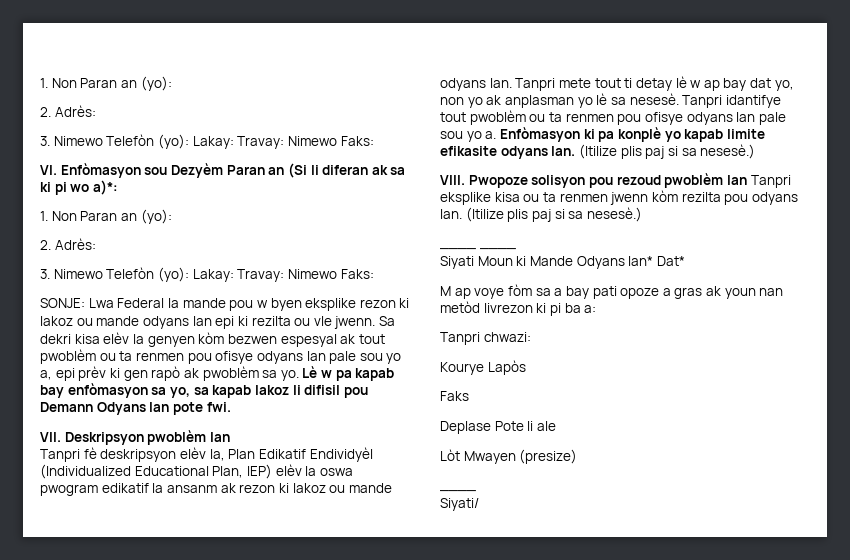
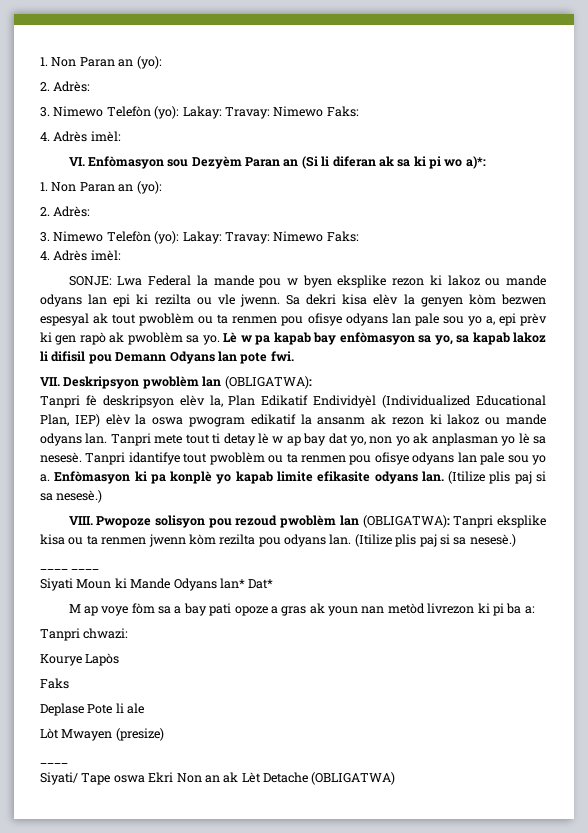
(374, 141) none -> [40,131,121,142] // 4. Adrès imèl:
(374, 274) none -> [40,250,121,261] // 4. Adrès imèl:
(230, 437) none -> [224,376,312,389] (OBLIGATWA):
(747, 180) none -> [362,515,450,528] (OBLIGATWA):
(479, 504) none -> [81,772,396,785] Tape oswa Ekri Non an ak Lèt Detache (OBLIGATWA)

